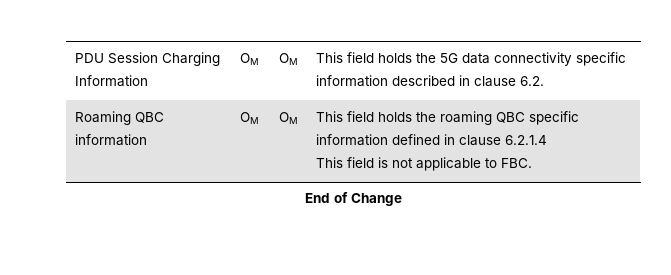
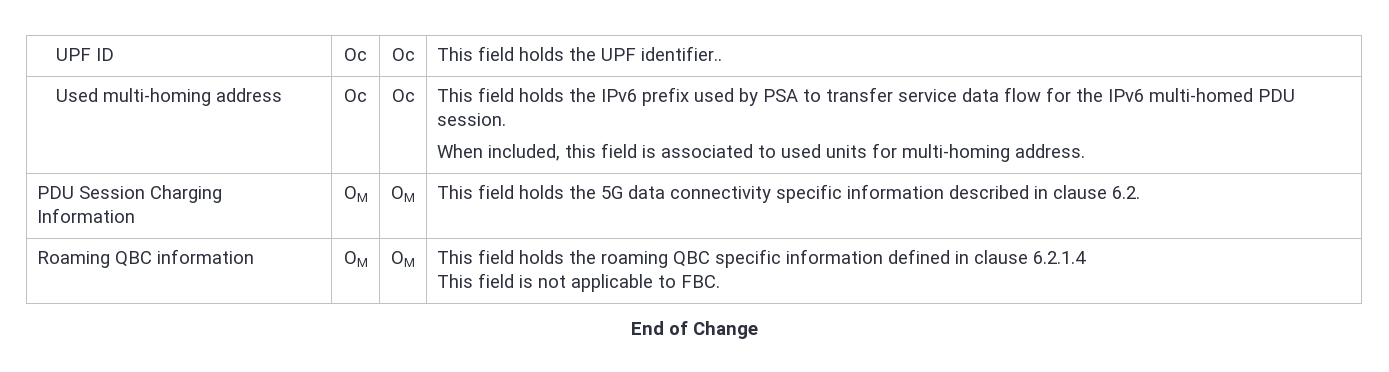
(75, 58) none -> [55,48,114,61] [344,48,367,61] [391,48,415,61] [437,46,723,61] [55,88,282,106] [344,89,367,102] [391,89,415,102] [437,87,1296,106] [437,113,507,126] [437,143,1086,162] UPF ID | Oc | Oc | This field holds the UPF identifier.. // Used multi-homing address | Oc | Oc | This field holds the IPv6 prefix used by PSA to transfer service data flow for the IPv6 multi-homed PDU session. // When included, this field is associated to used units for multi-homing address. //

